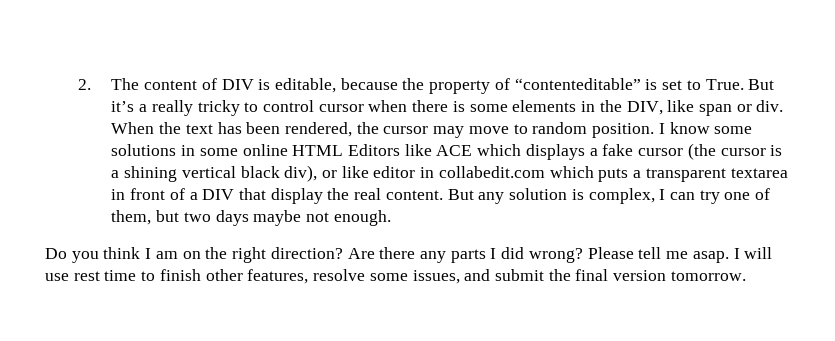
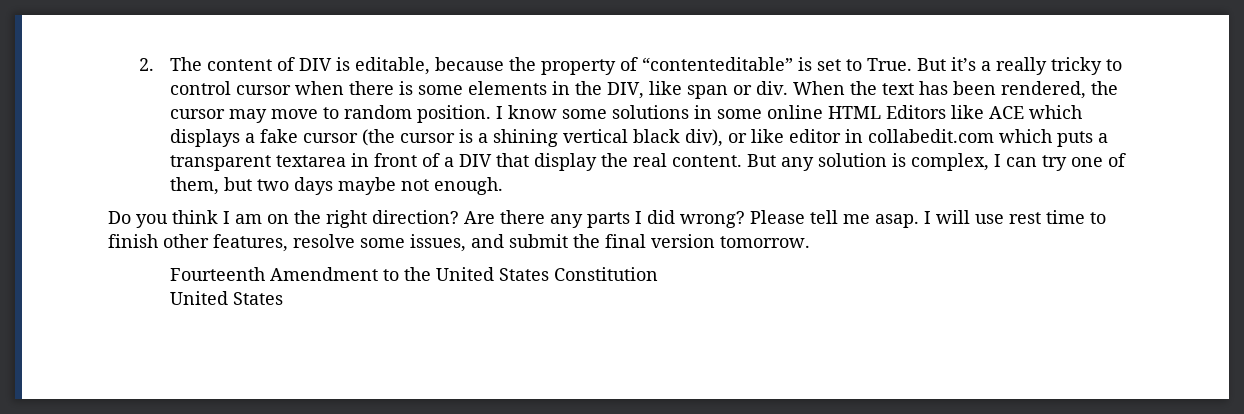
(746, 276) none -> [170,267,659,281] [170,291,284,305] // Fourteenth Amendment to the United States Constitution // United States

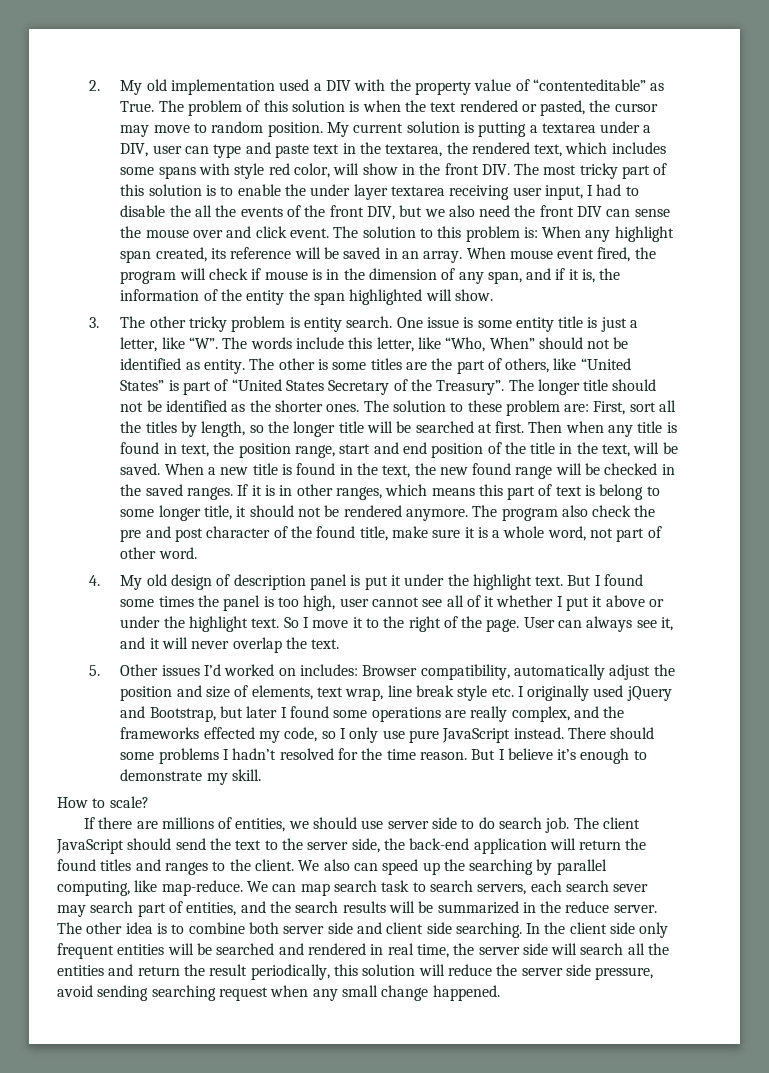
[170,57,505,75] The content of DIV is editable, because -> [120,79,386,95] My old implementation used a DIV with
(617, 67) none -> [474,79,512,91] value
[798,57,1123,75] [170,81,1087,99] is set to True. But it’s a really tricky to control cursor when there is some elements in the DIV, like span or div. When the text has been rendered, -> [650,83,665,91] [120,100,586,116] as True. The problem of this solution is when the text rendered or pasted,
[496,105,1083,119] [170,129,1109,147] [170,153,1127,171] [170,177,504,195] [108,210,1106,228] [108,234,810,252] [170,267,659,281] [170,291,284,305] I know some solutions in some online HTML Editors like ACE which displays a fake cursor (the cursor is a shining vertical black div), or like editor in collabedit.com which puts a transparent textarea in front of a DIV that display the real content. But any solution is complex, I can try one of them, but two days maybe not enough. // Do you think I am on the right direction? Are there any parts I did wrong? Please tell me asap. I will use rest time to finish other features, resolve some issues, and submit the final version tomorrow. // Fourteenth Amendment to the United States Constitution // United States -> [326,121,652,137] [120,142,666,158] [120,163,668,179] [120,184,639,200] [120,205,670,220] [120,226,674,242] [120,247,656,263] [120,268,621,284] [120,289,493,305] [88,316,639,332] [120,337,629,352] [120,358,631,374] [120,379,657,395] [120,400,677,416] [120,421,677,437] [120,442,678,458] [120,463,675,479] [120,484,660,500] [120,505,656,521] [120,526,662,542] [120,547,197,559] [88,574,644,590] [120,595,665,611] [120,616,674,632] [120,637,340,653] [88,664,675,680] [120,685,672,701] [120,706,625,722] [120,727,655,743] [120,748,647,764] [120,769,261,785] [57,796,149,808] [83,817,640,833] [56,838,647,854] [57,859,607,875] [57,880,649,896] [57,901,657,917] [57,922,669,938] [57,943,670,959] [57,964,654,980] [57,985,500,1001] My current solution is putting a textarea under a DIV, user can type and paste text in the textarea, the rendered text, which includes some spans with style red color, will show in the front DIV. The most tricky part of this solution is to enable the under layer textarea receiving user input, I had to disable the all the events of the front DIV, but we also need the front DIV can sense the mouse over and click event. The solution to this problem is: When any highlight span created, its reference will be saved in an array. When mouse event fired, the program will check if mouse is in the dimension of any span, and if it is, the information of the entity the span highlighted will show. // 3. The other tricky problem is entity search. One issue is some entity title is just a letter, like “W”. The words include this letter, like “Who, When” should not be identified as entity. The other is some titles are the part of others, like “United States” is part of “United States Secretary of the Treasury”. The longer title should not be identified as the shorter ones. The solution to these problem are: First, sort all the titles by length, so the longer title will be searched at first. Then when any title is found in text, the position range, start and end position of the title in the text, will be saved. When a new title is found in the text, the new found range will be checked in the saved ranges. If it is in other ranges, which means this part of text is belong to some longer title, it should not be rendered anymore. The program also check the pre and post character of the found title, make sure it is a whole word, not part of other word. // 4. My old design of description panel is put it under the highlight text. But I found some times the panel is too high, user cannot see all of it whether I put it above or under the highlight text. So I move it to the right of the page. User can always see it, and it will never overlap the text. // 5. Other issues I’d worked on includes: Browser compatibility, automatically adjust the position and size of elements, text wrap, line break style etc. I originally used jQuery and Bootstrap, but later I found some operations are really complex, and the frameworks effected my code, so I only use pure JavaScript instead. There should some problems I hadn’t resolved for the time reason. But I believe it’s enough to demonstrate my skill. // How to scale? // If there are millions of entities, we should use server side to do search job. The client JavaScript should send the text to the server side, the back-end application will return the found titles and ranges to the client. We also can speed up the searching by parallel computing, like map-reduce. We can map search task to search servers, each search sever may search part of entities, and the search results will be summarized in the reduce server. The other idea is to combine both server side and client side searching. In the client side only frequent entities will be searched and rendered in real time, the server side will search all the entities and return the result periodically, this solution will reduce the server side pressure, avoid sending searching request when any small change happened.

